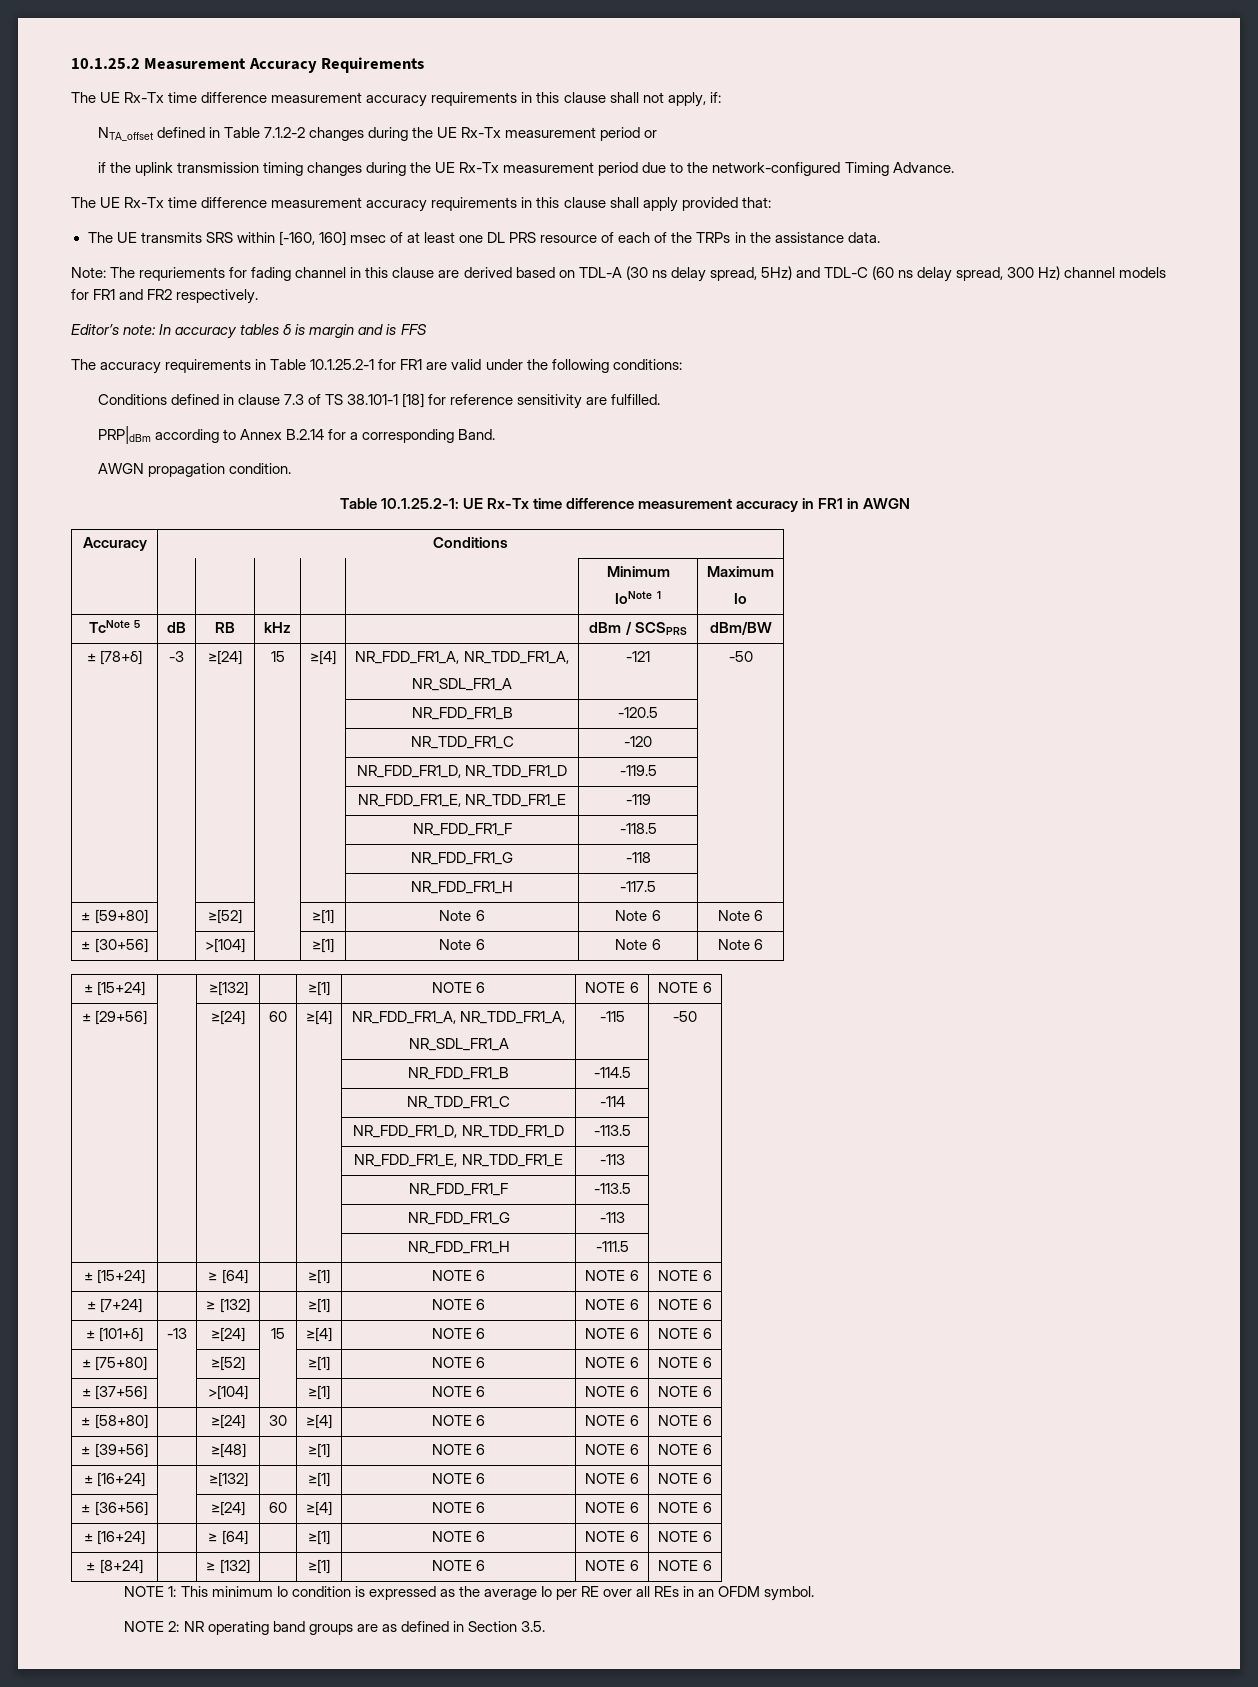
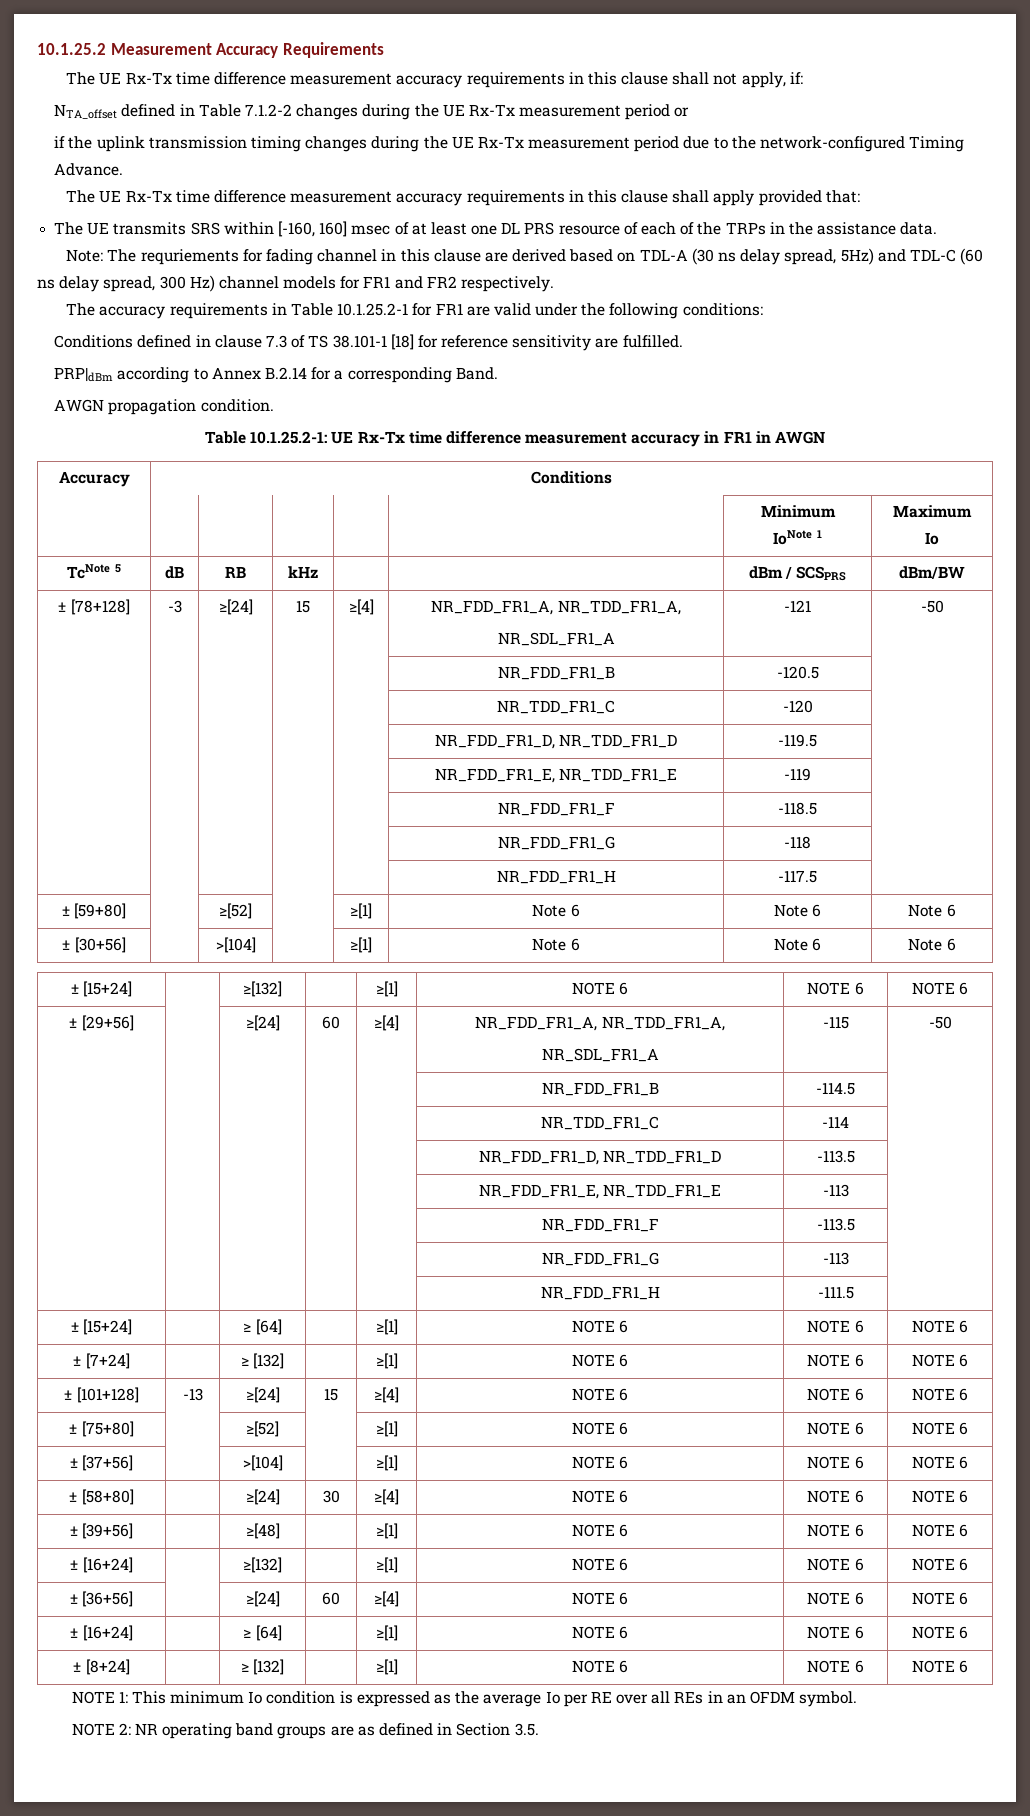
[71,324,427,339] // Editor’s note: In accuracy tables δ is margin and is FFS -> (555, 284) none
[100,650,143,665] [78+δ] -> [70,599,130,615] [78+128]
[99,1327,144,1342] [101+δ] -> [76,1387,139,1403] [101+128]

